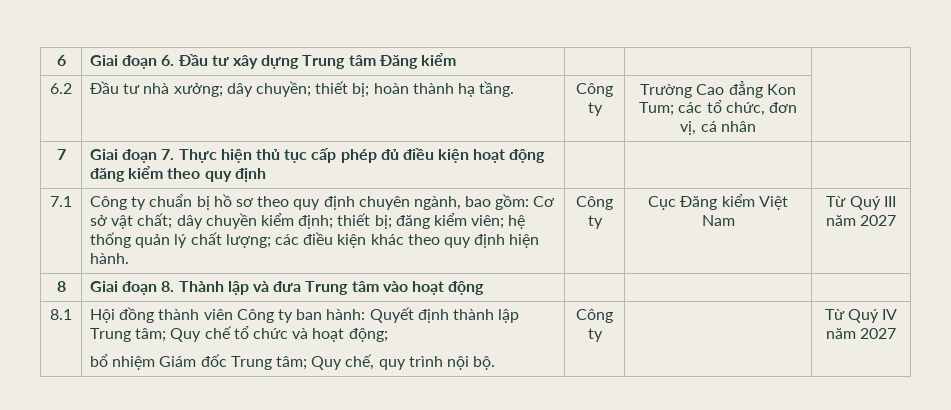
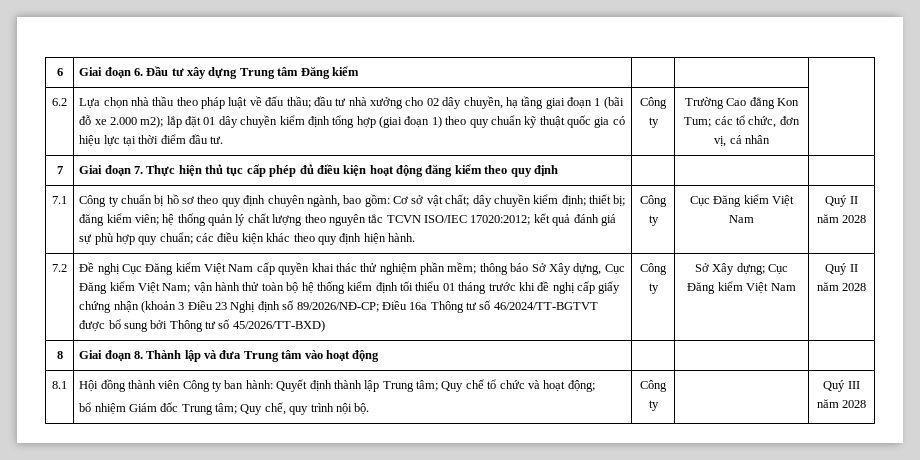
[90,81,515,97] Đầu tư nhà xưởng; dây chuyền; thiết bị; hoàn thành hạ tầng. -> [79,96,624,109] [79,115,625,128] [79,134,224,147] Lựa chọn nhà thầu theo pháp luật về đấu thầu; đầu tư nhà xưởng cho 02 dây chuyền, hạ tầng giai đoạn 1 (bãi đỗ xe 2.000 m2); lắp đặt 01 dây chuyền kiểm định tổng hợp (giai đoạn 1) theo quy chuẩn kỹ thuật quốc gia có hiệu lực tại thời điểm đầu tư.
[225,234,271,248] lượng; -> [272,213,616,226] [79,232,193,245] lượng theo nguyên tắc TCVN ISO/IEC 17020:2012; kết quả đánh giá sự phù hợp quy chuẩn;
[826,196,896,210] [825,215,897,226] Từ Quý III năm 2027 -> [825,195,858,207] [816,214,867,223] [52,264,67,272] [79,262,625,275] [79,281,621,294] [79,300,598,313] [79,319,325,332] [640,263,667,275] [648,283,659,294] [694,263,789,275] [687,281,796,294] [825,263,858,275] [816,282,867,291] Quý II năm 2028 // 7.2 | Đề nghị Cục Đăng kiểm Việt Nam cấp quyền khai thác thử nghiệm phần mềm; thông báo Sở Xây dựng, Cục Đăng kiểm Việt Nam; vận hành thử toàn bộ hệ thống kiểm định tối thiểu 01 tháng trước khi đề nghị cấp giấy chứng nhận (khoản 3 Điều 23 Nghị định số 89/2026/NĐ-CP; Điều 16a Thông tư số 46/2024/TT-BGTVT được bổ sung bởi Thông tư số 45/2026/TT-BXD) | Công ty | Sở Xây dựng; Cục Đăng kiểm Việt Nam | Quý II năm 2028
[824,309,898,323] [825,328,897,339] Từ Quý IV năm 2027 -> [823,380,860,392] [816,399,867,408] Quý III năm 2028

